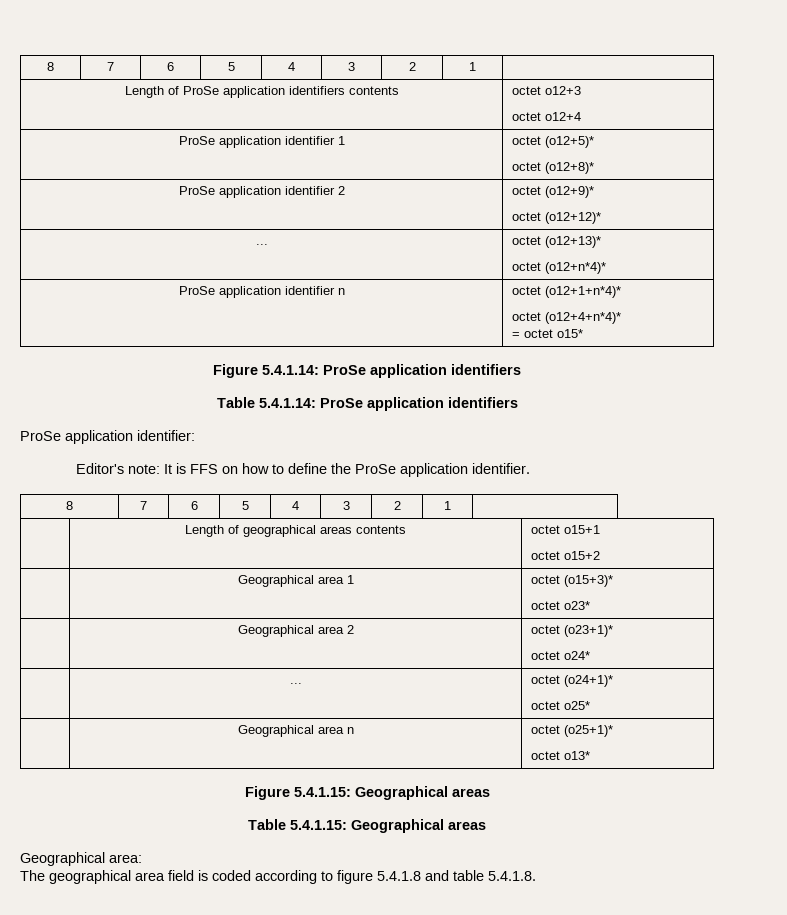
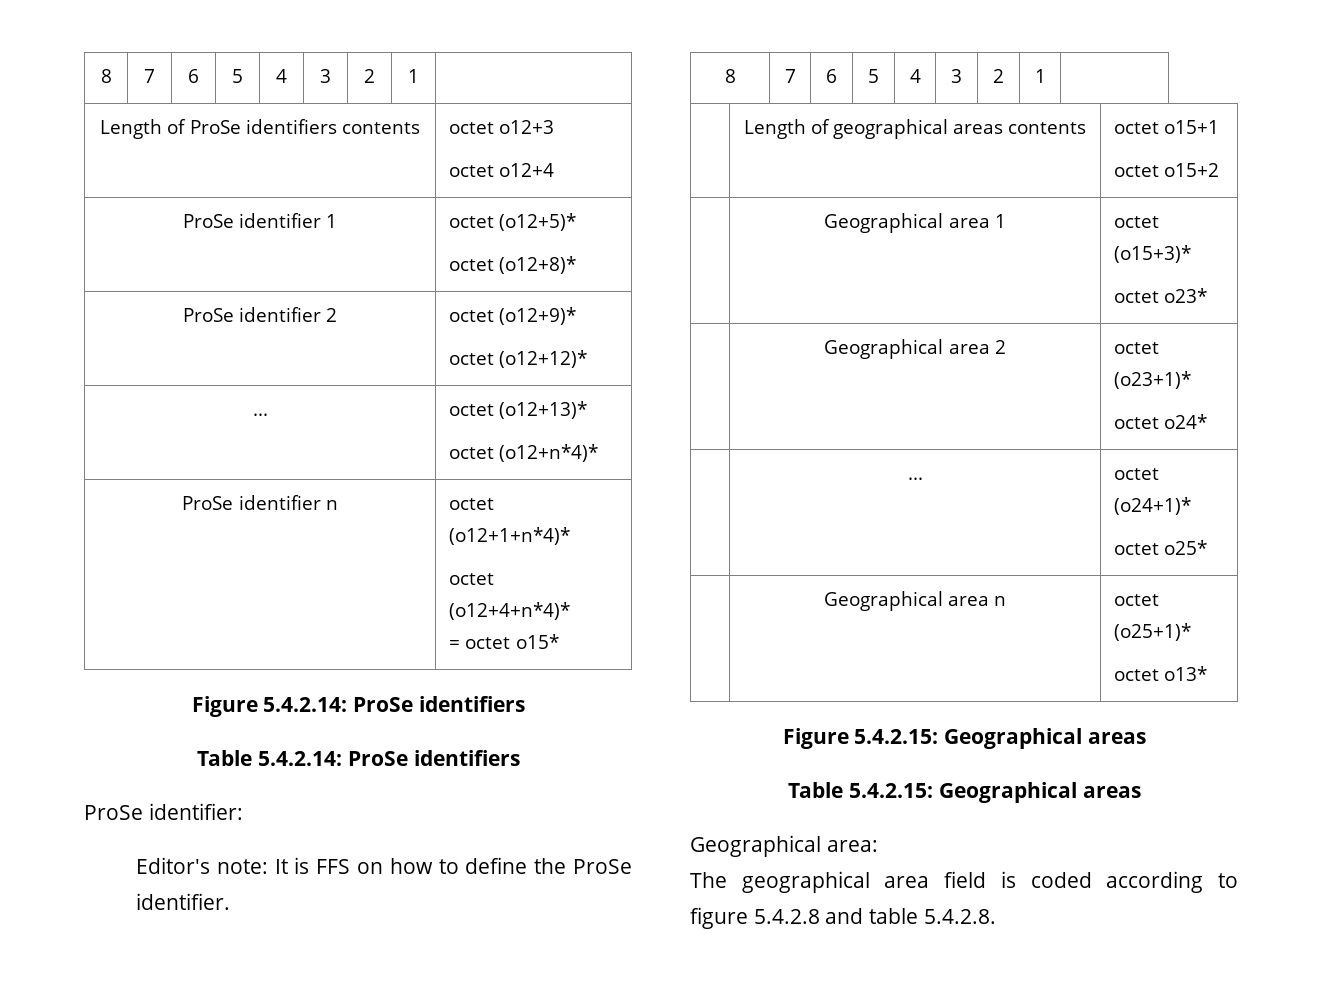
[222,86,285,98] application -> (241, 127) none
[218,136,281,148] application -> (234, 221) none
[218,186,281,198] application -> (234, 315) none
[218,286,281,298] application -> (234, 503) none
[262,364,447,378] 5.4.1.14: ProSe application -> [263,697,413,712] 5.4.2.14: ProSe
[258,397,444,411] 5.4.1.14: ProSe application -> [258,751,408,766] 5.4.2.14: ProSe
[65,430,133,444] application -> (143, 812) none
[399,463,468,477] application -> (632, 866) none
[293,787,351,797] 5.4.1.15: -> [854,729,939,744] 5.4.2.15:
[290,820,347,830] 5.4.1.15: -> [849,783,934,798] 5.4.2.15:
[377,871,421,881] 5.4.1.8 -> [753,909,820,924] 5.4.2.8
[488,871,536,881] 5.4.1.8. -> [923,909,996,924] 5.4.2.8.

